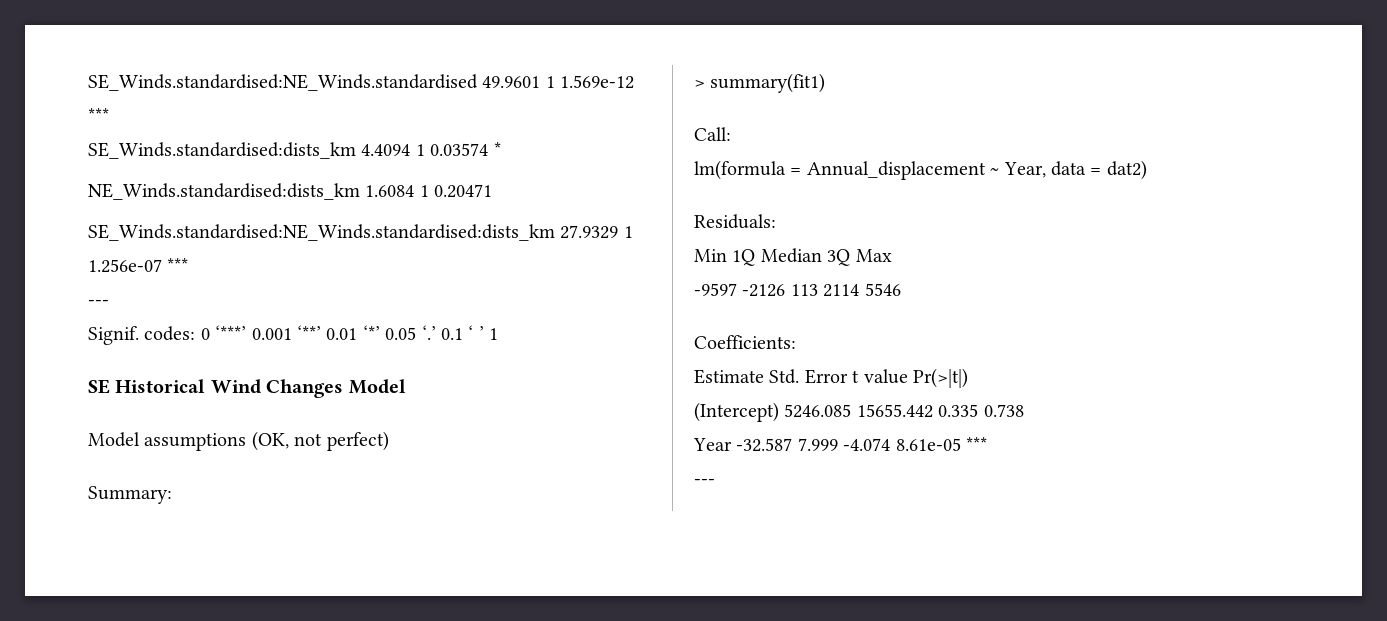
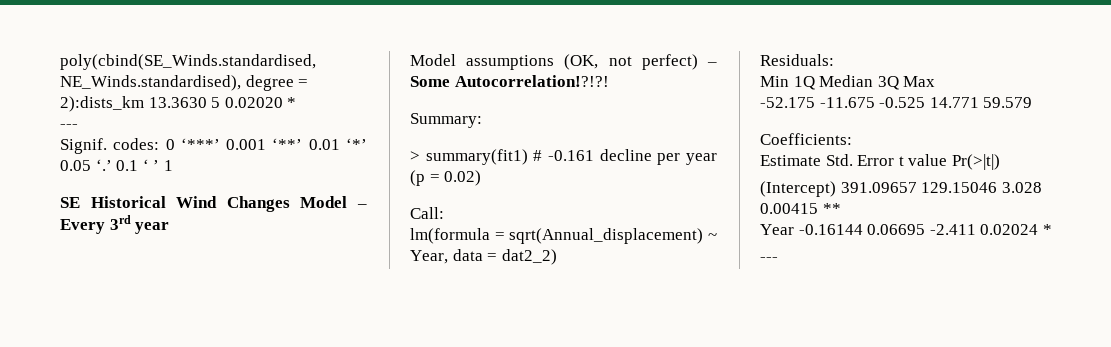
[88,74,635,91] [88,108,109,122] [88,142,501,159] [88,183,493,200] [88,224,633,241] [88,258,189,273] SE_Winds.standardised:NE_Winds.standardised 49.9601 1 1.569e-12 *** // SE_Winds.standardised:dists_km 4.4094 1 0.03574 * // NE_Winds.standardised:dists_km 1.6084 1 0.20471 // SE_Winds.standardised:NE_Winds.standardised:dists_km 27.9329 1 1.256e-07 *** -> [60,54,316,70] [60,75,309,91] [60,96,297,112] poly(cbind(SE_Winds.standardised, NE_Winds.standardised), degree = 2):dists_km 13.3630 5 0.02020 *
(406, 386) none -> [357,204,367,208] [60,215,170,234] – Every 3rd year
(389, 441) none -> [707,62,717,66] [410,75,609,87] – Some Autocorrelation!?!?!
(826, 83) none -> [533,149,717,165] [410,170,482,186] # -0.161 decline per year (p = 0.02)
[806,161,986,180] Annual_displacement -> [509,228,704,244] sqrt(Annual_displacement)
[1106,160,1147,180] dat2) -> [501,249,557,265] dat2_2)
[694,283,901,297] -9597 -2126 113 2114 5546 -> [760,97,1033,108] -52.175 -11.675 -0.525 14.771 59.579
[784,404,1024,418] [693,437,987,452] 5246.085 15655.442 0.335 0.738 // Year -32.587 7.999 -4.074 8.61e-05 *** -> [840,182,1042,193] [760,203,841,214] [760,224,1052,235] 391.09657 129.15046 3.028 0.00415 ** // Year -0.16144 0.06695 -2.411 0.02024 *

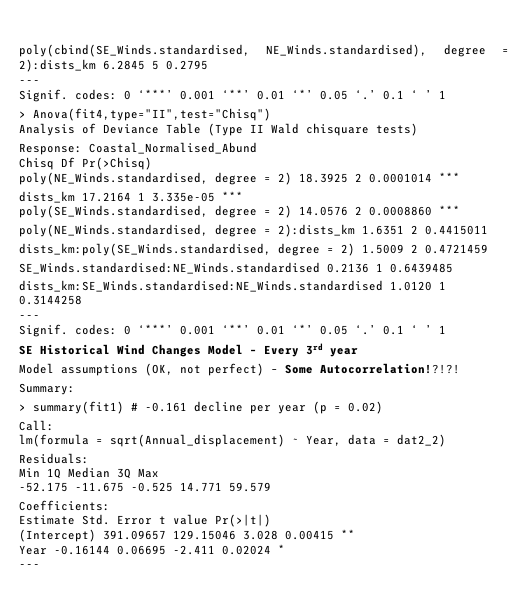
[148,97,297,108] 13.3630 5 0.02020 * -> [103,60,208,70] [19,80,40,84] [19,89,446,102] [19,108,271,121] [19,123,418,136] [19,142,257,155] [19,157,152,170] [19,172,460,185] [19,191,243,203] [19,205,460,218] [19,224,488,237] [19,243,488,256] [19,262,453,274] [19,280,446,292] [19,295,82,305] 6.2845 5 0.2795 // --- // Signif. codes: 0 ‘***’ 0.001 ‘**’ 0.01 ‘*’ 0.05 ‘.’ 0.1 ‘ ’ 1 // > Anova(fit4,type="II",test="Chisq") // Analysis of Deviance Table (Type II Wald chisquare tests) // Response: Coastal_Normalised_Abund // Chisq Df Pr(>Chisq) // poly(NE_Winds.standardised, degree = 2) 18.3925 2 0.0001014 *** // dists_km 17.2164 1 3.335e-05 *** // poly(SE_Winds.standardised, degree = 2) 14.0576 2 0.0008860 *** // poly(NE_Winds.standardised, degree = 2):dists_km 1.6351 2 0.4415011 // dists_km:poly(SE_Winds.standardised, degree = 2) 1.5009 2 0.4721459 // SE_Winds.standardised:NE_Winds.standardised 0.2136 1 0.6439485 // dists_km:SE_Winds.standardised:NE_Winds.standardised 1.0120 1 0.3144258

